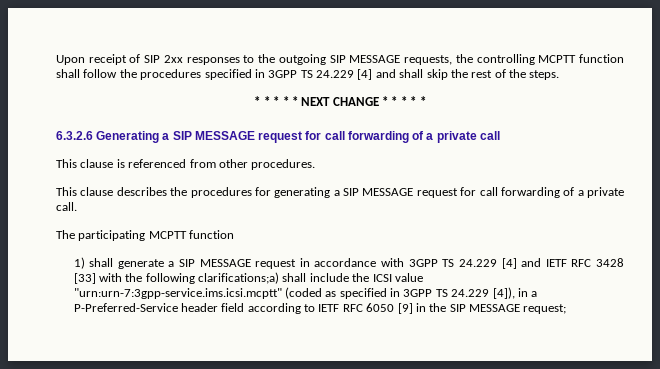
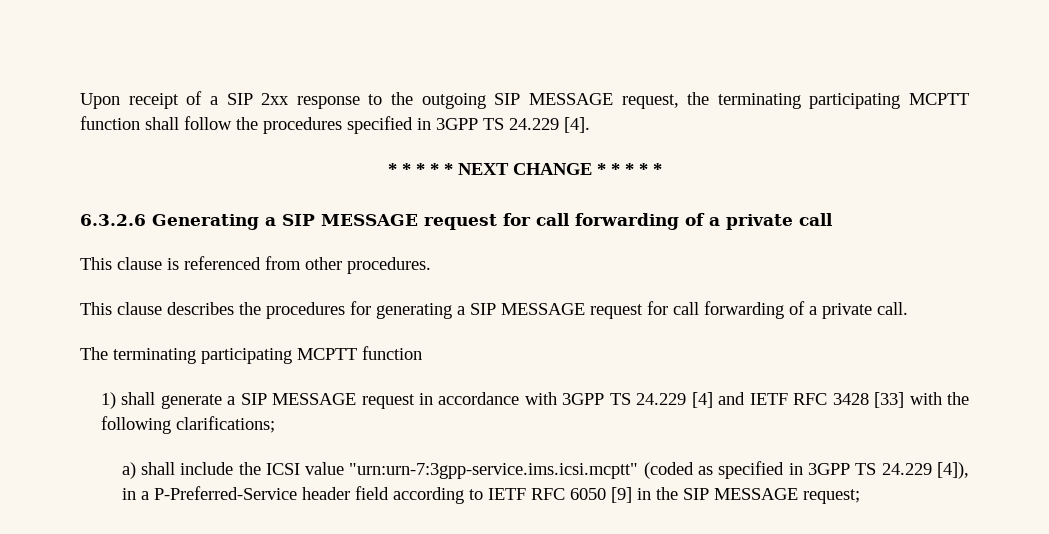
(141, 58) none -> [209,96,218,105] a
[186,57,240,65] responses -> [296,96,360,109] response
[404,54,535,65] requests, the controlling -> [621,92,901,109] request, the terminating participating
[357,69,560,80] [4] and shall skip the rest of the steps. -> [564,117,590,133] [4].
(75, 234) none -> [113,348,196,364] terminating
[198,272,280,284] clarifications;a) -> [175,416,275,433] [121,462,136,479] clarifications; // a)

